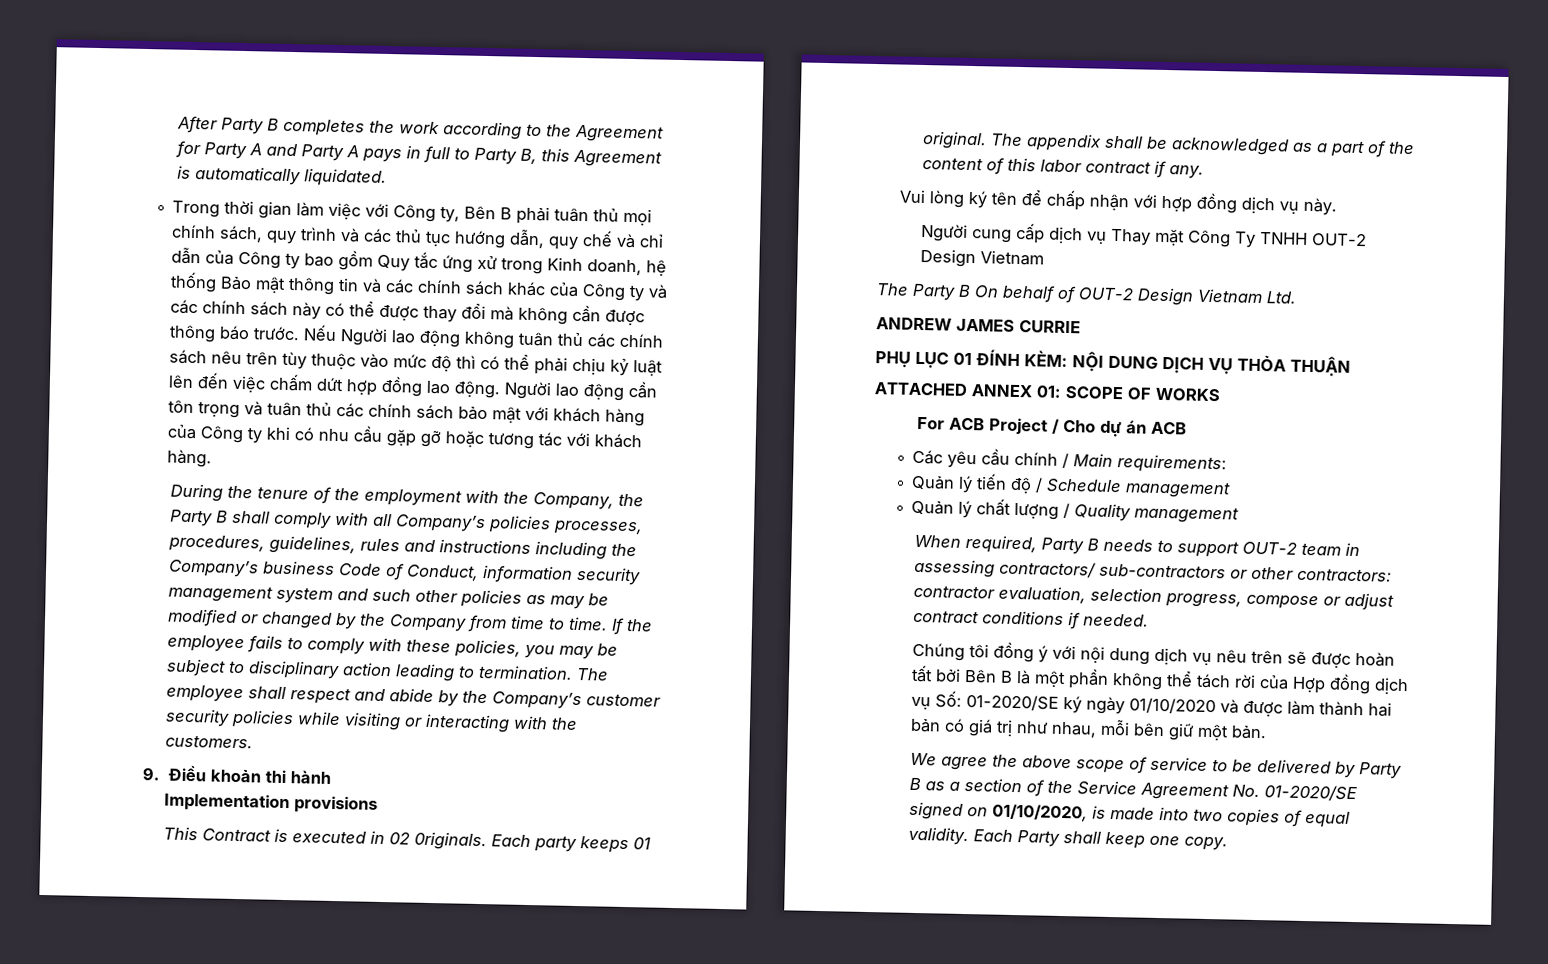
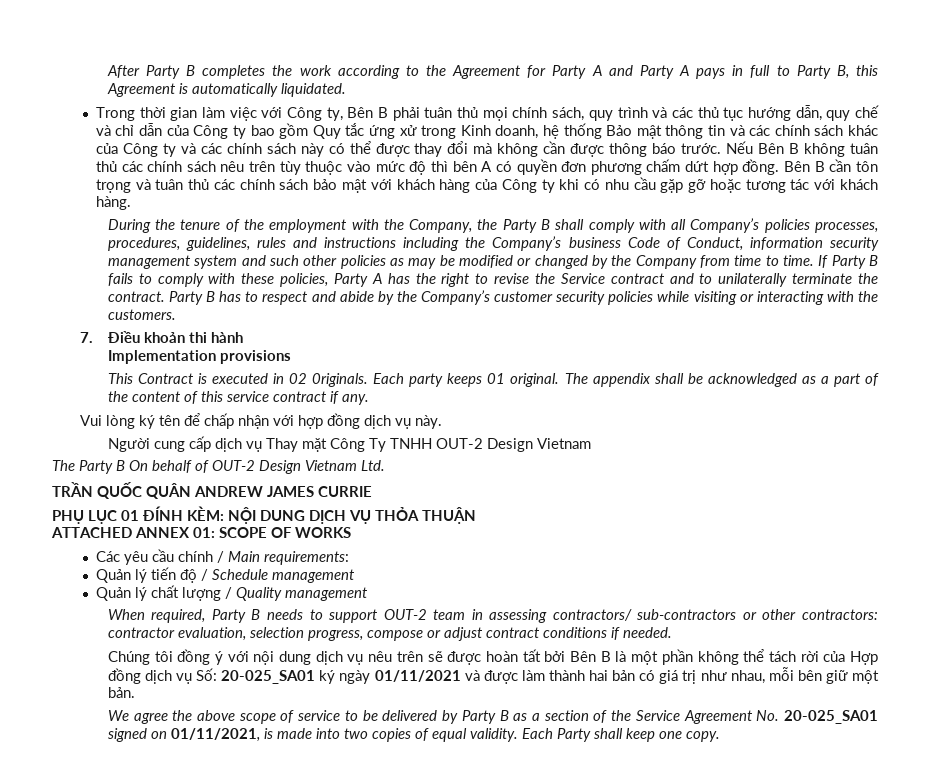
[340,328,462,348] Người lao động -> [758,143,800,154] Bên B
[480,354,664,377] [168,372,625,401] có thể phải chịu kỷ luật lên đến việc chấm dứt hợp đồng lao động. Người lao động -> [452,159,825,175] bên A có quyền đơn phương chấm dứt hợp đồng. Bên B
[625,618,653,632] [166,634,245,653] the employee -> [831,255,879,269] Party B
[523,643,618,660] [165,658,609,682] [165,684,286,703] you may be subject to disciplinary action leading to termination. The employee shall -> [333,273,879,287] [107,291,259,305] Party A has the right to revise the Service contract and to unilaterally terminate the contract. Party B has to
[142,767,161,781] 9. -> [79,332,93,343] 7.
[1039,159,1082,173] labor -> [226,391,269,402] service
(1297, 297) none -> [52,482,191,499] TRẦN QUỐC QUÂN
[916,416,1187,438] // For ACB Project / Cho dự án ACB -> (351, 532) none
[965,693,1059,711] 01-2020/SE -> [221,670,316,684] 20-025_SA01
[1128,697,1216,715] 01/10/2020 -> [374,670,461,682] 01/11/2021
[1263,784,1357,802] 01-2020/SE -> [784,710,878,724] 20-025_SA01
[991,803,1088,822] 01/10/2020, -> [170,728,260,742] 01/11/2021,

